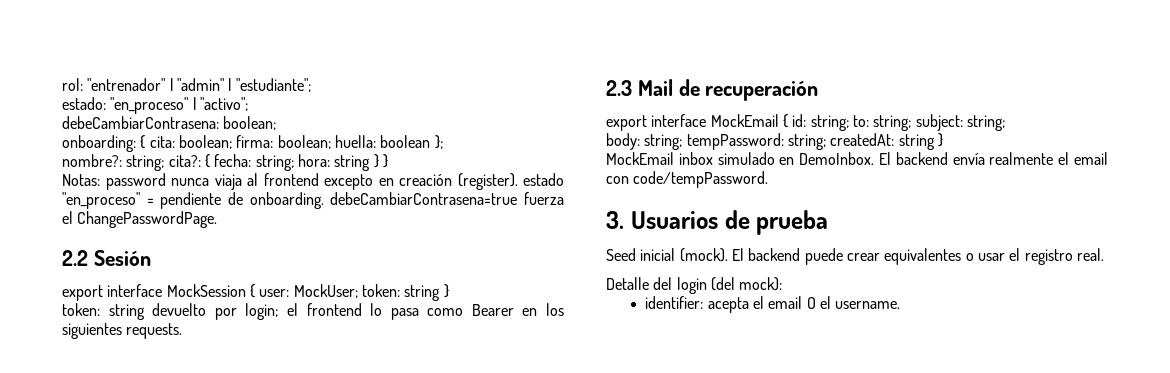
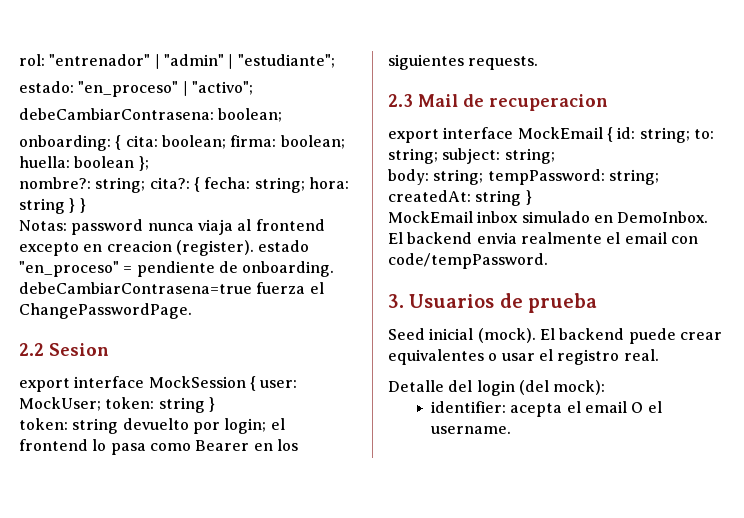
[399,174,452,186] creación -> [106,240,172,252] creacion
[93,250,151,266] Sesión -> [49,343,109,356] Sesion
[705,81,819,101] recuperación -> [489,94,608,111] recuperacion
[952,153,985,165] envía -> [476,232,517,244] envia

